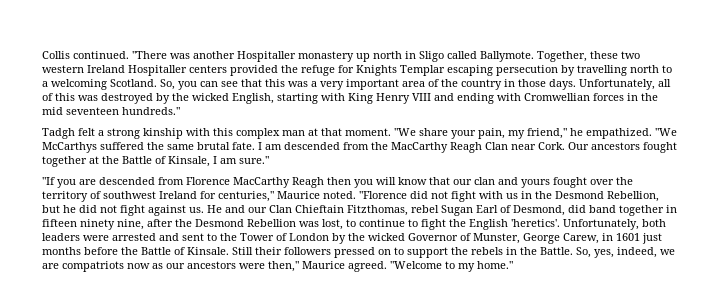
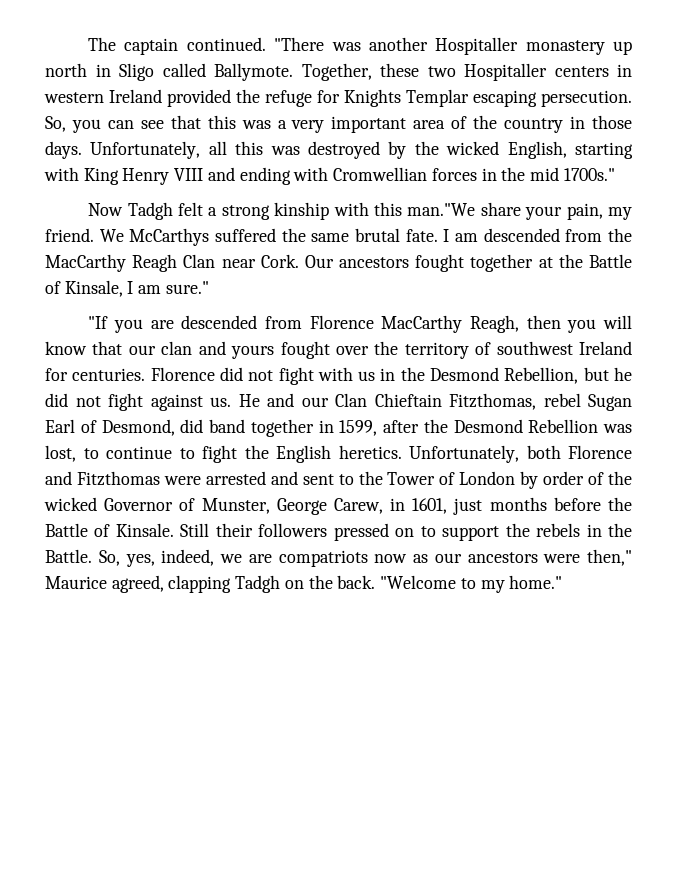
[42,51,70,59] Collis -> [88,37,179,55] The captain
[42,65,227,76] western Ireland Hospitaller centers -> [464,63,632,81] [44,89,162,103] Hospitaller centers in western Ireland
[496,65,672,76] [42,79,157,90] persecution by travelling north to a welcoming Scotland. -> [541,90,632,107] persecution.
[42,93,53,101] of -> (227, 148) none
[66,107,180,115] seventeen hundreds." // -> [563,168,615,181] [88,203,124,216] 1700s." // Now
[236,128,677,139] complex man at that moment. "We share your pain, my friend," he empathized. "We -> [407,202,632,220] [45,228,124,242] man."We share your pain, my friend. We
[292,177,324,188] Reagh -> [469,315,519,333] Reagh,
[218,191,407,202] centuries," Maurice noted. "Florence -> [72,367,215,381] centuries. Florence
[42,219,144,230] fifteen ninety nine, -> [339,420,378,436] 1599,
[511,219,560,227] 'heretics'. -> [338,445,402,459] heretics.
[42,233,80,241] leaders -> [568,445,632,459] [45,471,160,486] Florence and Fitzthomas
(346, 238) none -> [543,471,605,485] order of
[616,233,640,241] 1601 -> [412,498,448,514] 1601,
[348,261,387,272] agreed. -> [111,575,376,593] agreed, clapping Tadgh on the back.

